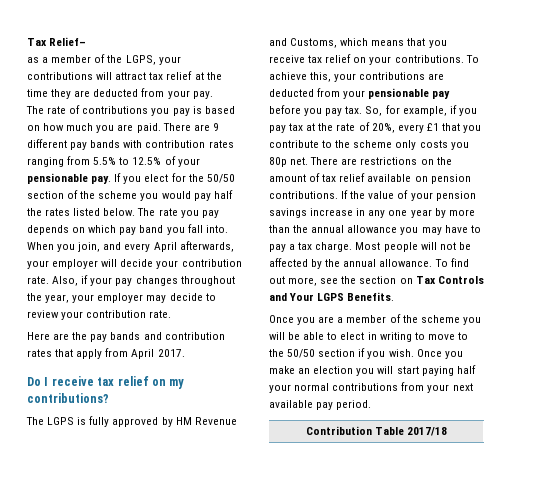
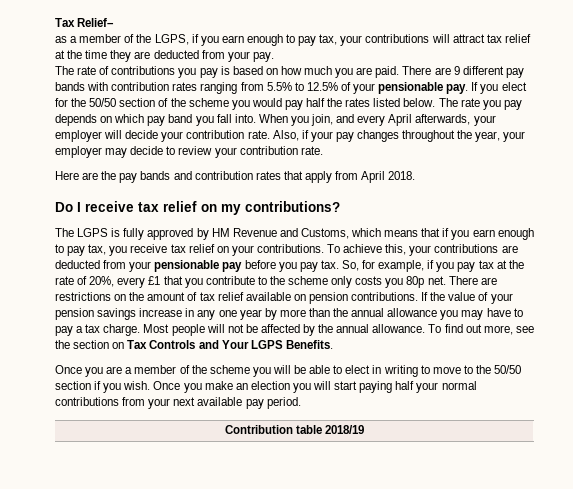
(156, 60) none -> [191,34,338,46] if you earn enough to pay tax,
[157,349,185,357] 2017. -> [388,171,416,180] 2018.
(426, 42) none -> [442,228,534,240] [55,244,107,256] if you earn enough to pay tax,
[375,427,448,436] Table 2017/18 -> [296,425,365,434] table 2018/19

